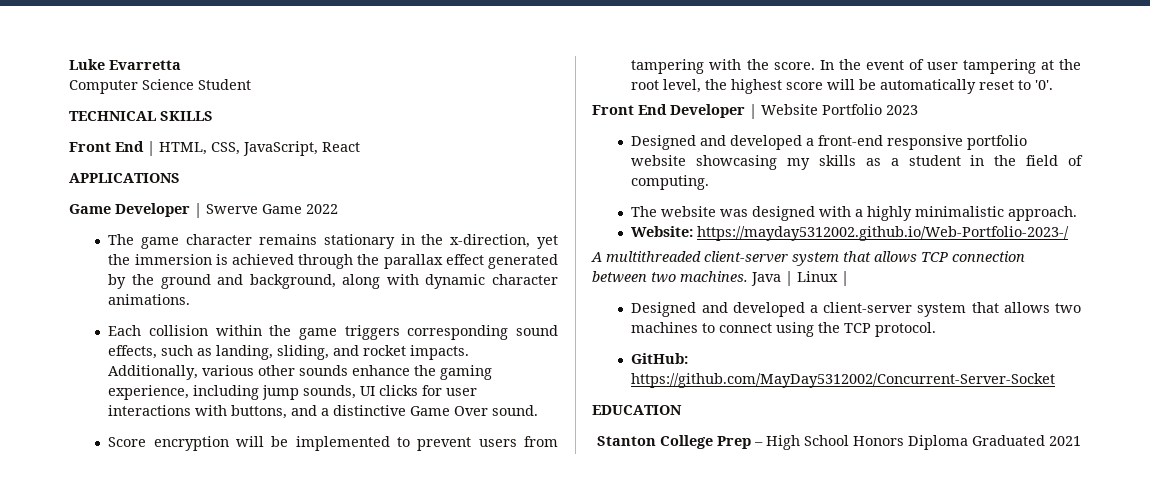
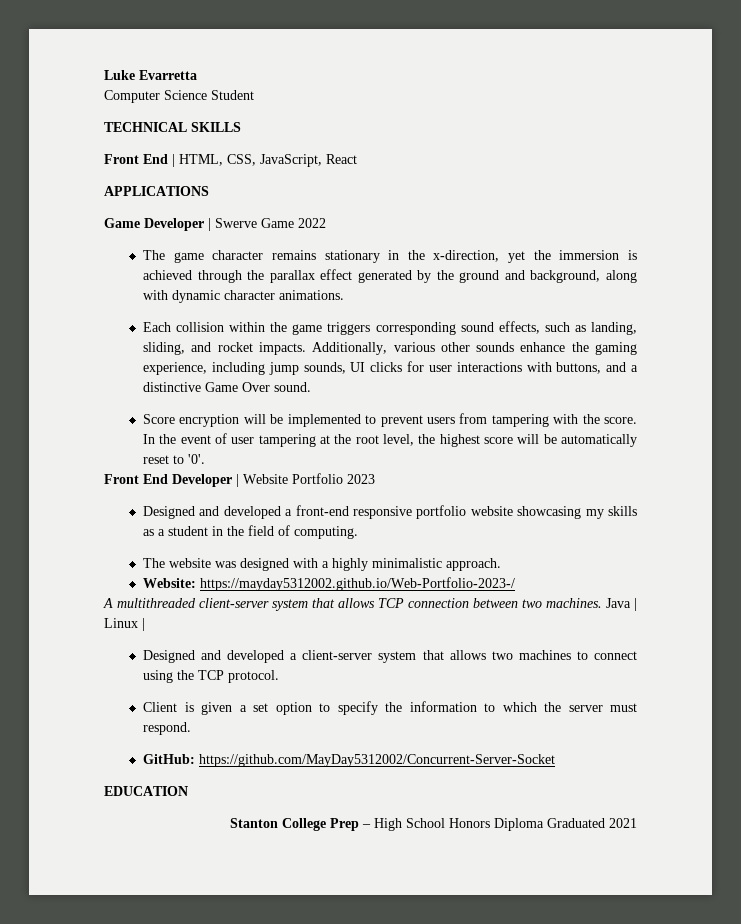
(937, 329) none -> [143,701,637,715] [143,722,192,735] // Client is given a set option to specify the information to which the server must respond.

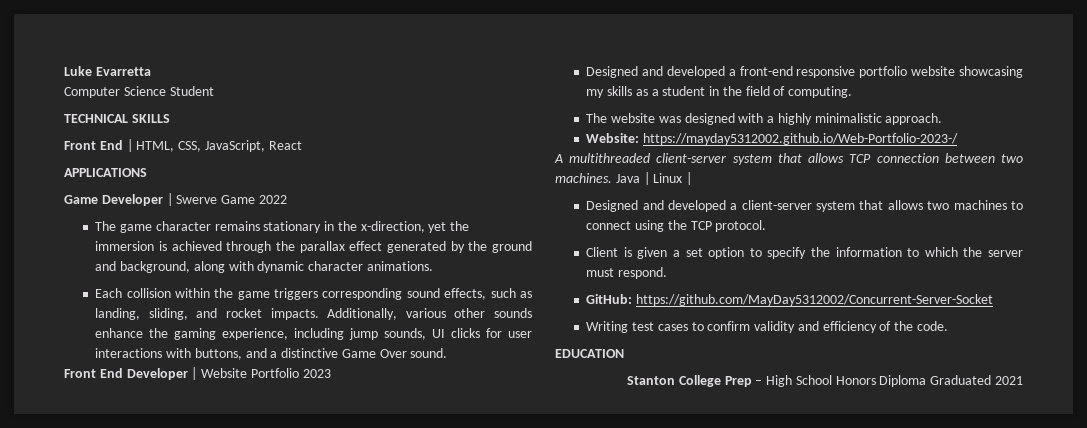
[143,413,637,427] [143,433,637,447] [143,454,206,464] // Score encryption will be implemented to prevent users from tampering with the score. In the event of user tampering at the root level, the highest score will be automatically reset to '0'. -> (448, 353) none
(556, 760) none -> [586,321,949,333] // Writing test cases to confirm validity and efficiency of the code.

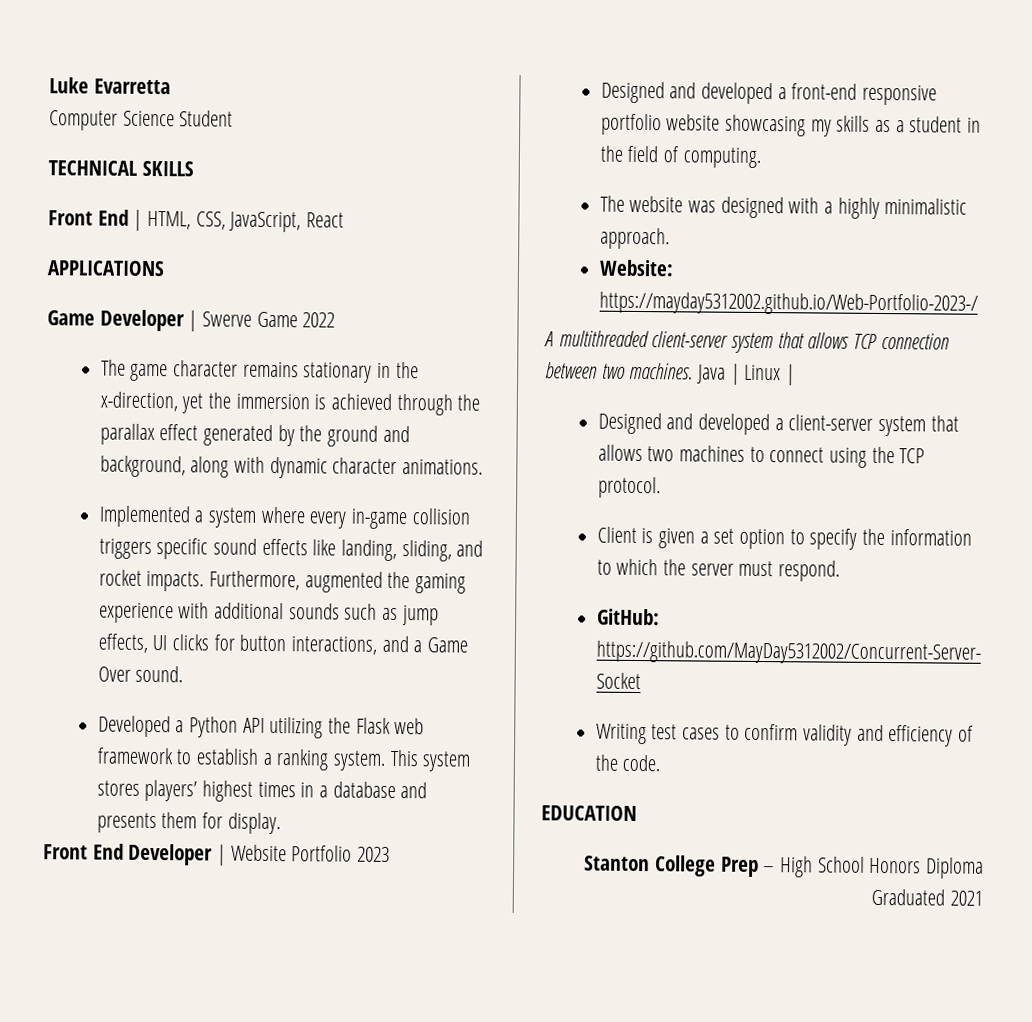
[95,288,532,300] Each collision within the game triggers corresponding sound effects, such as -> [98,505,471,530] [98,538,337,560] Implemented a system where every in-game collision triggers specific sound effects like
[327,308,532,320] [95,328,532,340] [95,348,242,360] Additionally, various other sounds enhance the gaming experience, including jump sounds, UI clicks for user interactions with buttons, -> [208,570,466,594] [98,602,439,626] [97,633,377,655] Furthermore, augmented the gaming experience with additional sounds such as jump effects, UI clicks for button interactions,
[281,348,339,358] distinctive -> (423, 646) none
(448, 353) none -> [97,715,425,739] [96,747,472,772] [96,779,428,802] [96,812,281,835] // Developed a Python API utilizing the Flask web framework to establish a ranking system. This system stores players’ highest times in a database and presents them for display.

